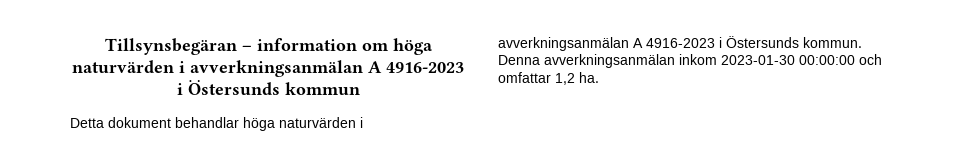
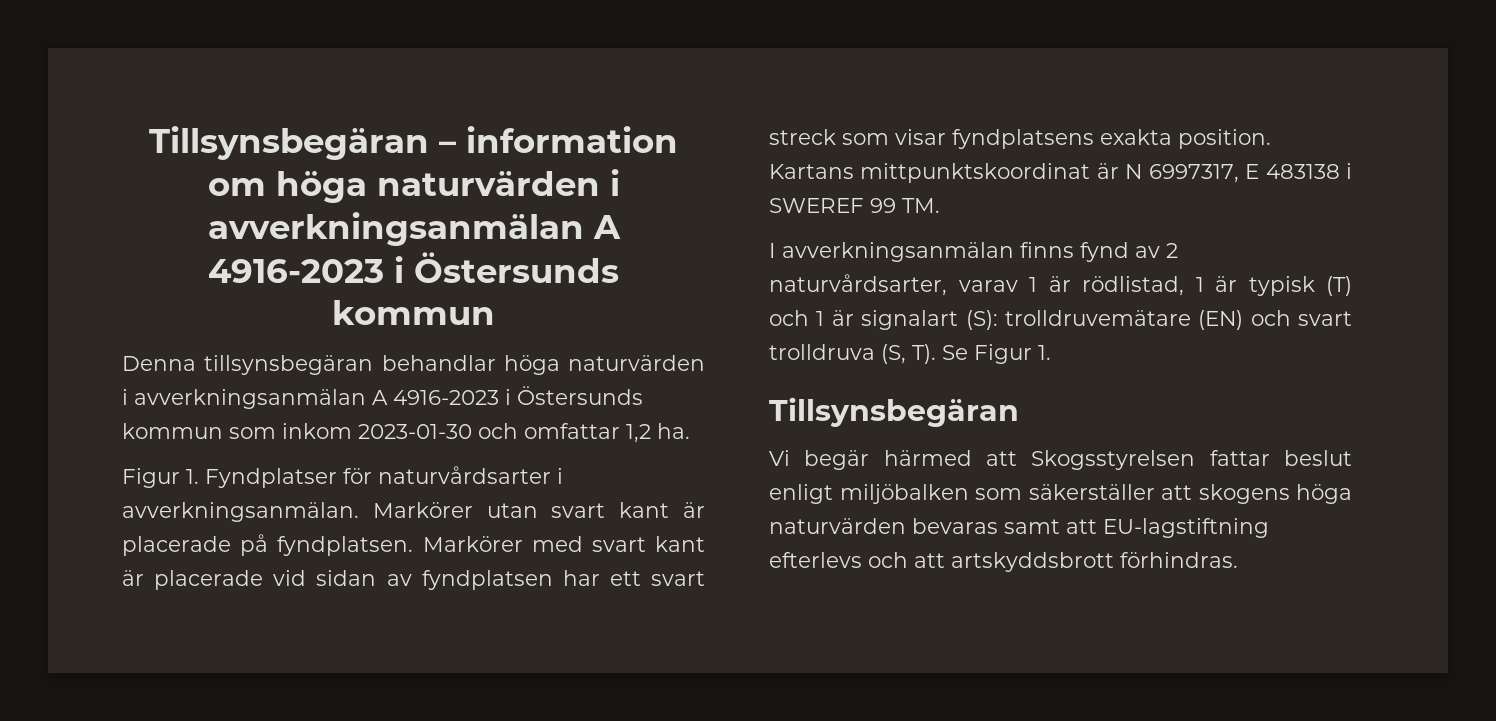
[70,117,171,128] Detta dokument -> [122,355,374,375] Denna tillsynsbegäran
[803,37,862,48] [498,54,675,68] kommun. Denna avverkningsanmälan -> [122,423,276,439] kommun som
[799,55,855,65] 00:00:00 -> (472, 431) none
(599, 77) none -> [122,466,563,488] [122,502,705,522] [122,534,706,556] [122,570,705,590] [769,129,1271,149] [769,163,1352,183] [769,198,940,213] [769,242,1178,262] [769,274,1352,296] [769,310,1352,330] [769,344,1051,364] [769,397,1019,427] [769,450,1352,470] [769,484,1352,504] [769,518,1269,538] [769,552,1238,572] // Figur 1. Fyndplatser för naturvårdsarter i avverkningsanmälan. Markörer utan svart kant är placerade på fyndplatsen. Markörer med svart kant är placerade vid sidan av fyndplatsen har ett svart streck som visar fyndplatsens exakta position. Kartans mittpunktskoordinat är N 6997317, E 483138 i SWEREF 99 TM. // I avverkningsanmälan finns fynd av 2 naturvårdsarter, varav 1 är rödlistad, 1 är typisk (T) och 1 är signalart (S): trolldruvemätare (EN) och svart trolldruva (S, T). Se Figur 1. // Tillsynsbegäran // Vi begär härmed att Skogsstyrelsen fattar beslut enligt miljöbalken som säkerställer att skogens höga naturvärden bevaras samt att EU-lagstiftning efterlevs och att artskyddsbrott förhindras.

